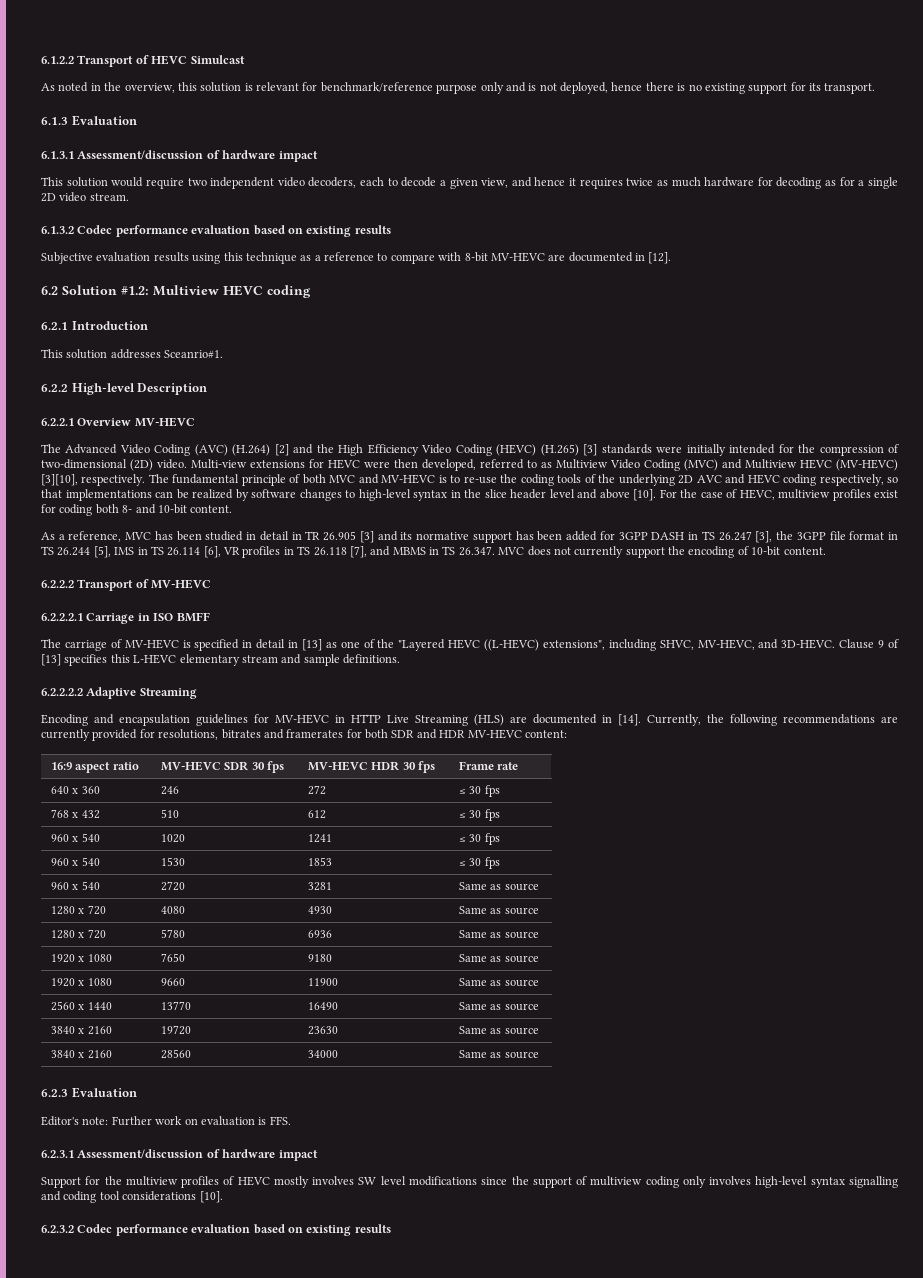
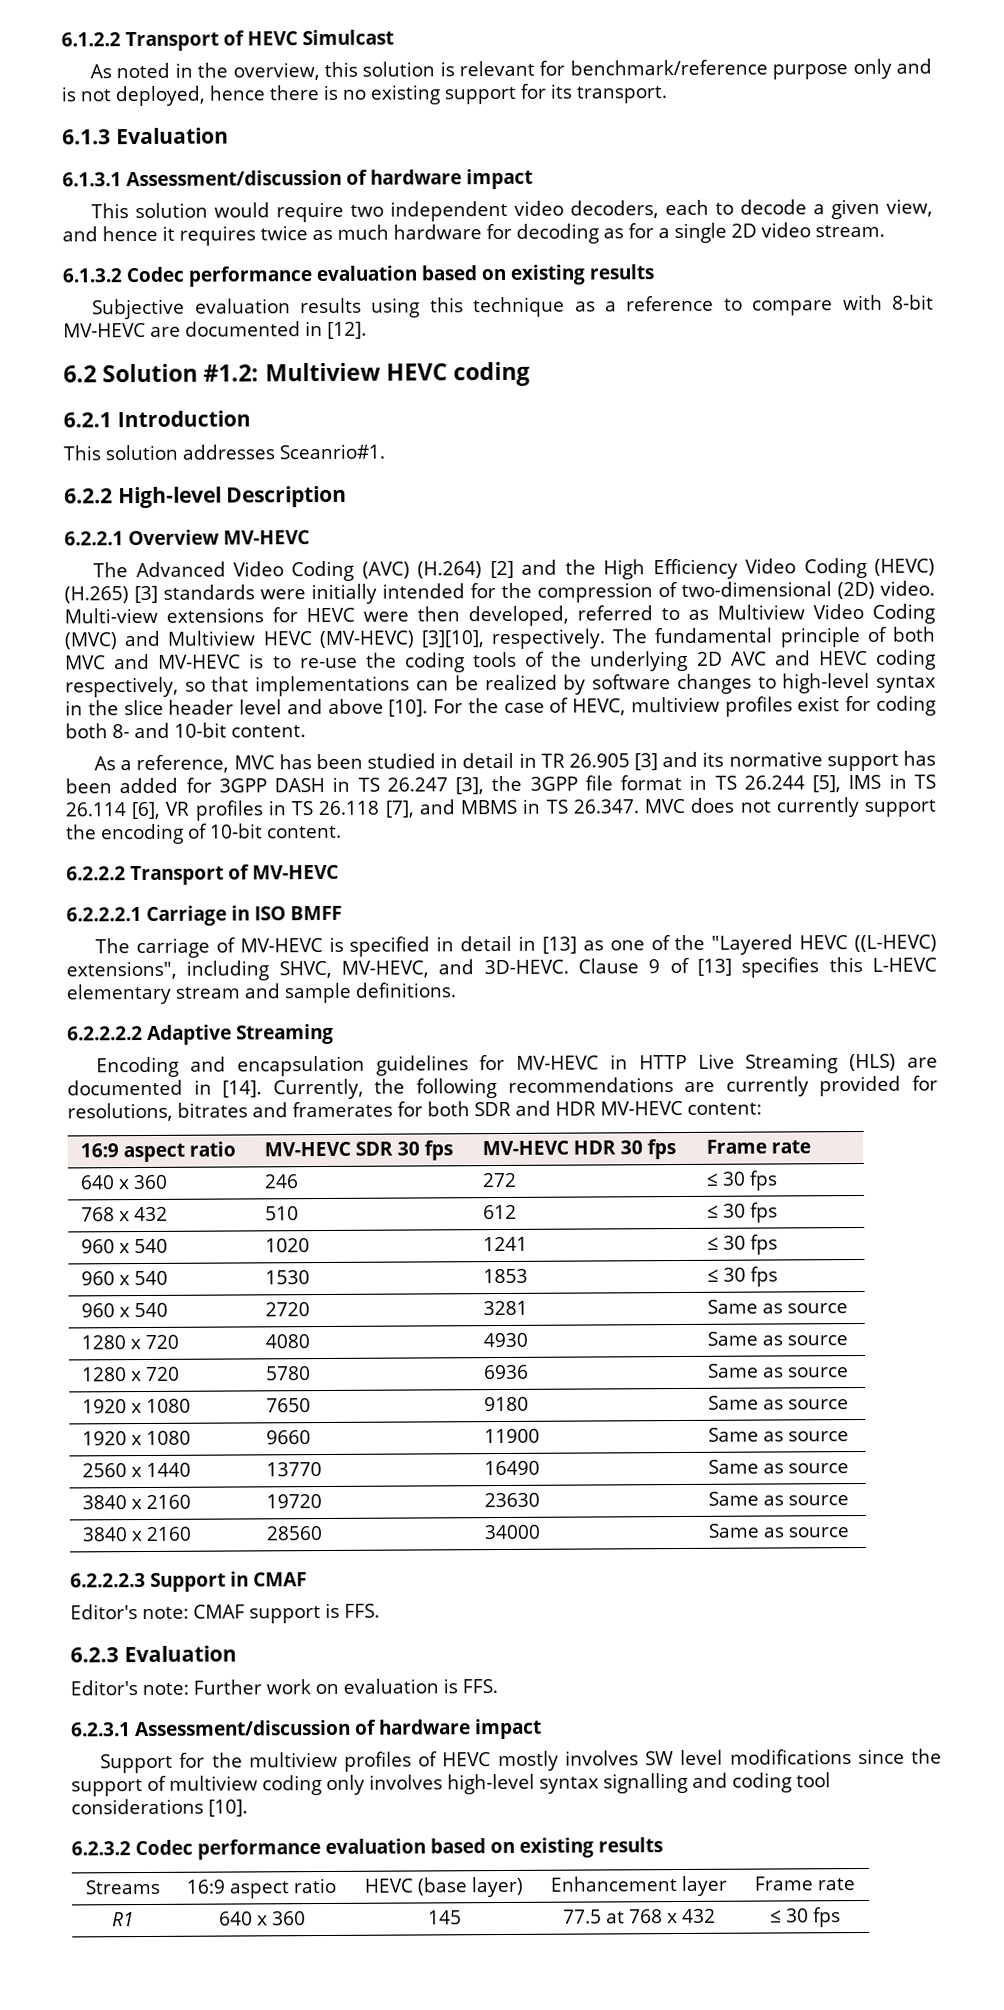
(539, 1055) none -> [70,1571,307,1592] [70,1602,381,1624] // 6.2.2.2.3 Support in CMAF // Editor's note: CMAF support is FFS.
(391, 1228) none -> [84,1879,160,1895] [186,1877,336,1899] [364,1876,523,1898] [550,1875,727,1897] [753,1876,855,1891] [112,1912,134,1927] [218,1911,306,1926] [427,1910,462,1925] [563,1908,716,1924] [769,1907,841,1928] // Streams | 16:9 aspect ratio | HEVC (base layer) | Enhancement layer | Frame rate // R1 | 640 x 360 | 145 | 77.5 at 768 x 432 | ≤ 30 fps

